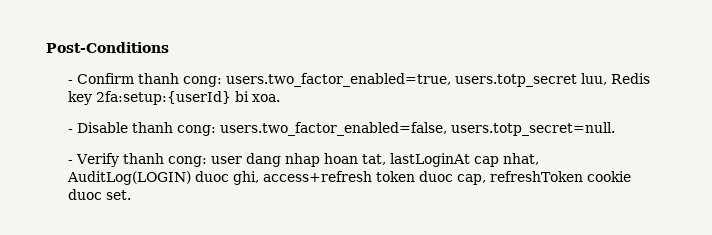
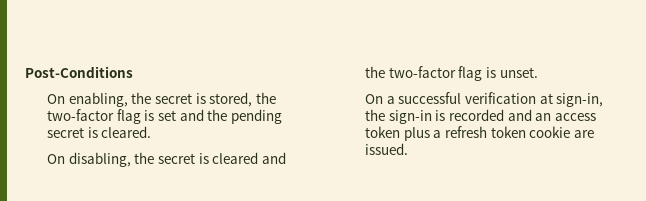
[68,73,651,87] [68,91,281,105] [68,122,616,136] [68,153,540,167] [67,171,632,185] [68,189,132,200] - Confirm thanh cong: users.two_factor_enabled=true, users.totp_secret luu, Redis key 2fa:setup:{userId} bi xoa. // - Disable thanh cong: users.two_factor_enabled=false, users.totp_secret=null. // - Verify thanh cong: user dang nhap hoan tat, lastLoginAt cap nhat, AuditLog(LOGIN) duoc ghi, access+refresh token duoc cap, refreshToken cookie duoc set. -> [47,92,276,107] [47,109,282,124] [47,126,152,138] [47,152,286,167] [365,66,538,81] [365,92,604,107] [365,109,596,124] [365,126,594,141] [365,143,409,155] On enabling, the secret is stored, the two-factor flag is set and the pending secret is cleared. // On disabling, the secret is cleared and the two-factor flag is unset. // On a successful verification at sign-in, the sign-in is recorded and an access token plus a refresh token cookie are issued.

